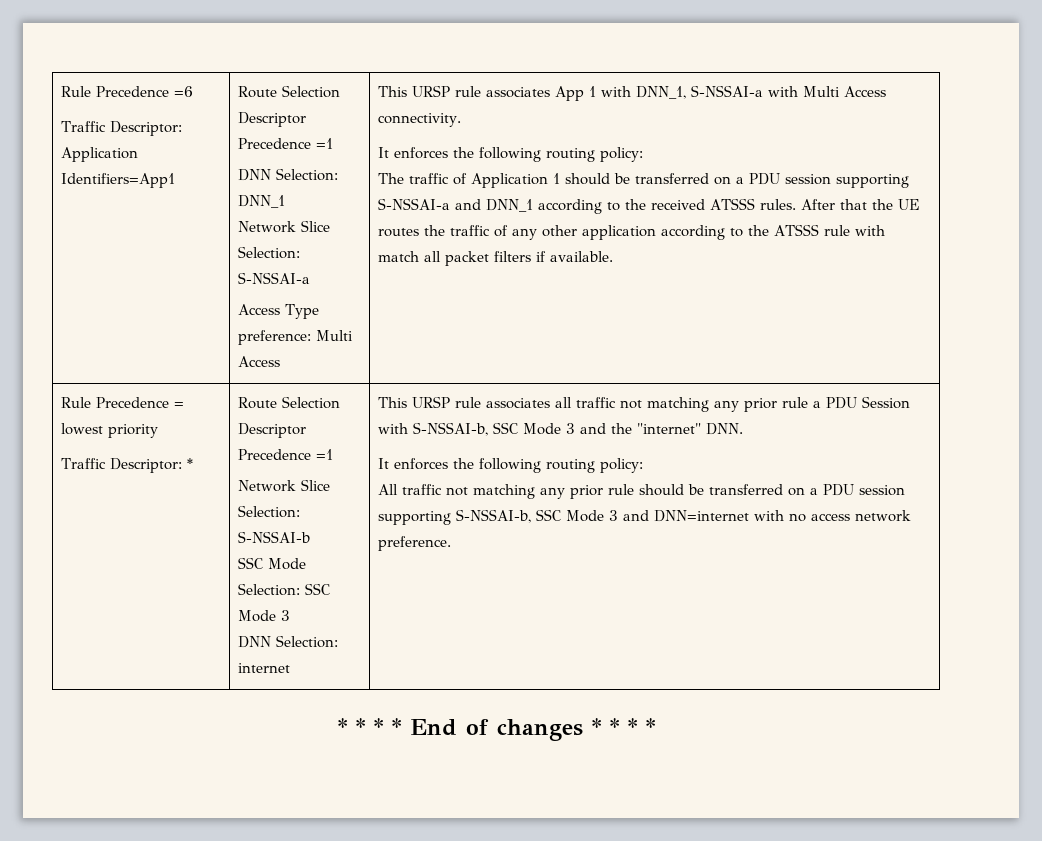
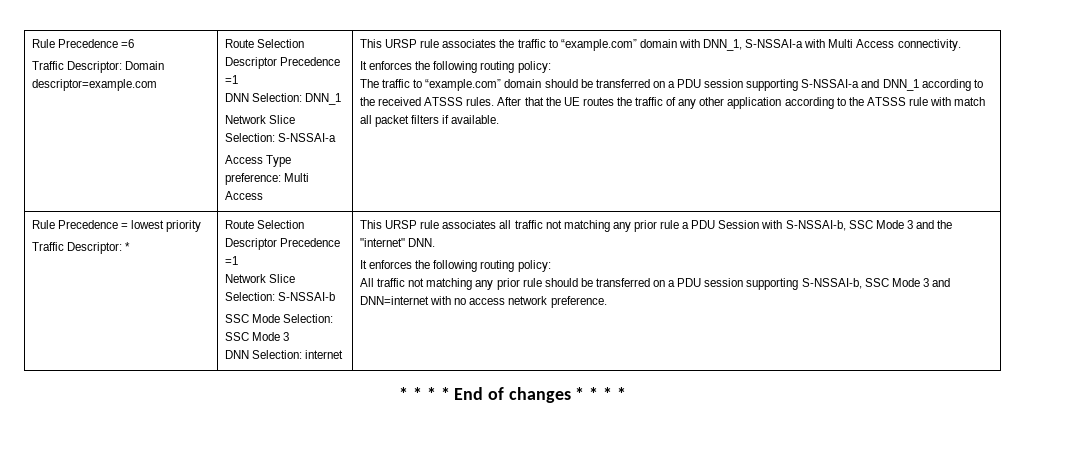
[61,147,139,162] [61,173,176,188] Application Identifiers=App1 -> [125,61,165,70] [31,79,157,91] Domain descriptor=example.com
[555,86,597,101] App 1 -> [499,39,677,51] the traffic to “example.com” domain
[453,173,561,188] of Application 1 -> [413,79,542,91] to “example.com” domain

